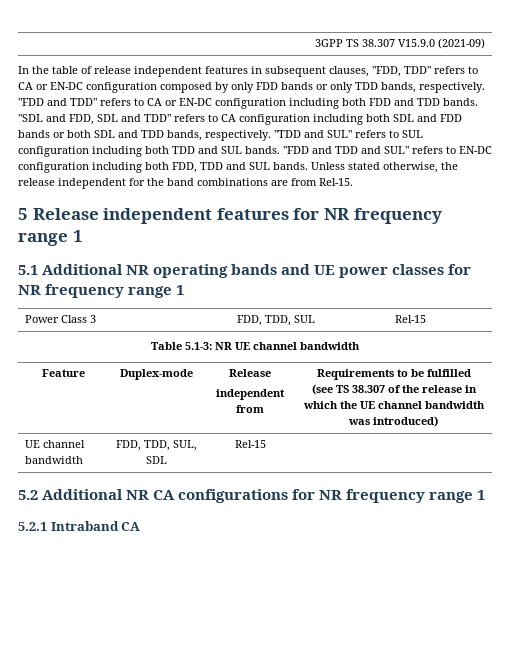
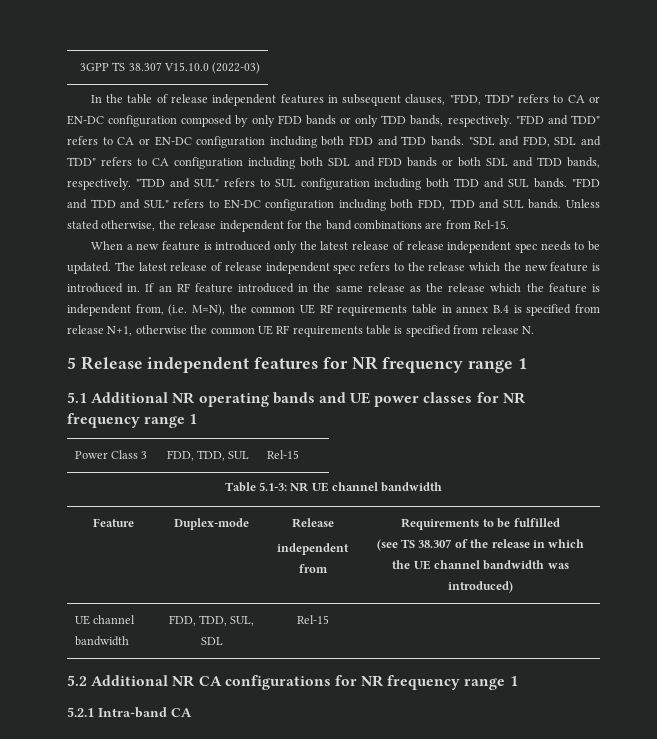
[398,38,486,49] V15.9.0 (2021-09) -> [164,62,261,74] V15.10.0 (2022-03)
(353, 182) none -> [90,241,600,253] [67,262,600,274] [67,283,601,293] [67,304,601,316] [67,325,534,337] // When a new feature is introduced only the latest release of release independent spec needs to be updated. The latest release of release independent spec refers to the release which the new feature is introduced in. If an RF feature introduced in the same release as the release which the feature is independent from, (i.e. M=N), the common UE RF requirements table in annex B.4 is specified from release N+1, otherwise the common UE RF requirements table is specified from release N.
[50,521,119,531] Intraband -> [98,707,167,718] Intra-band

